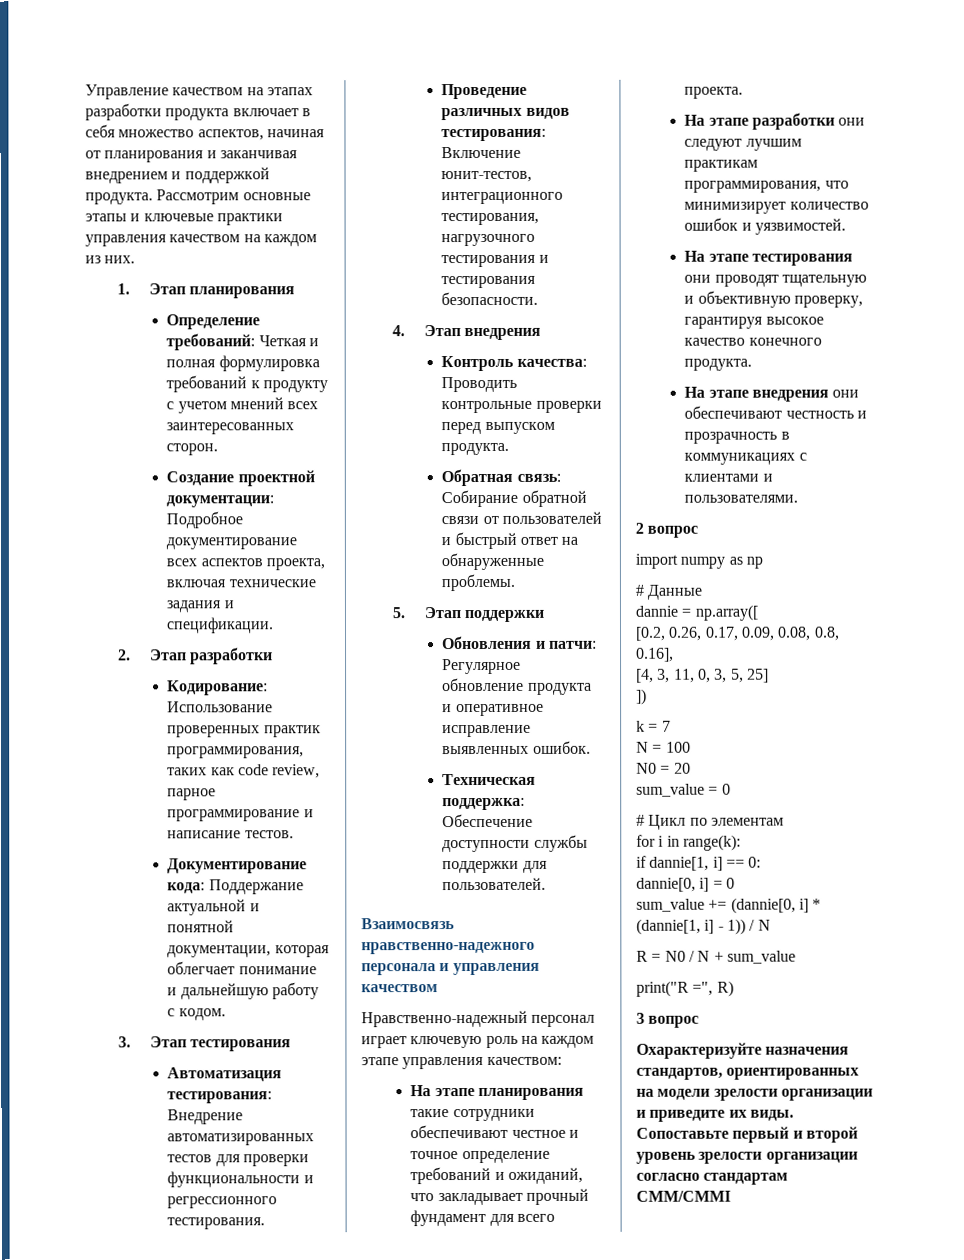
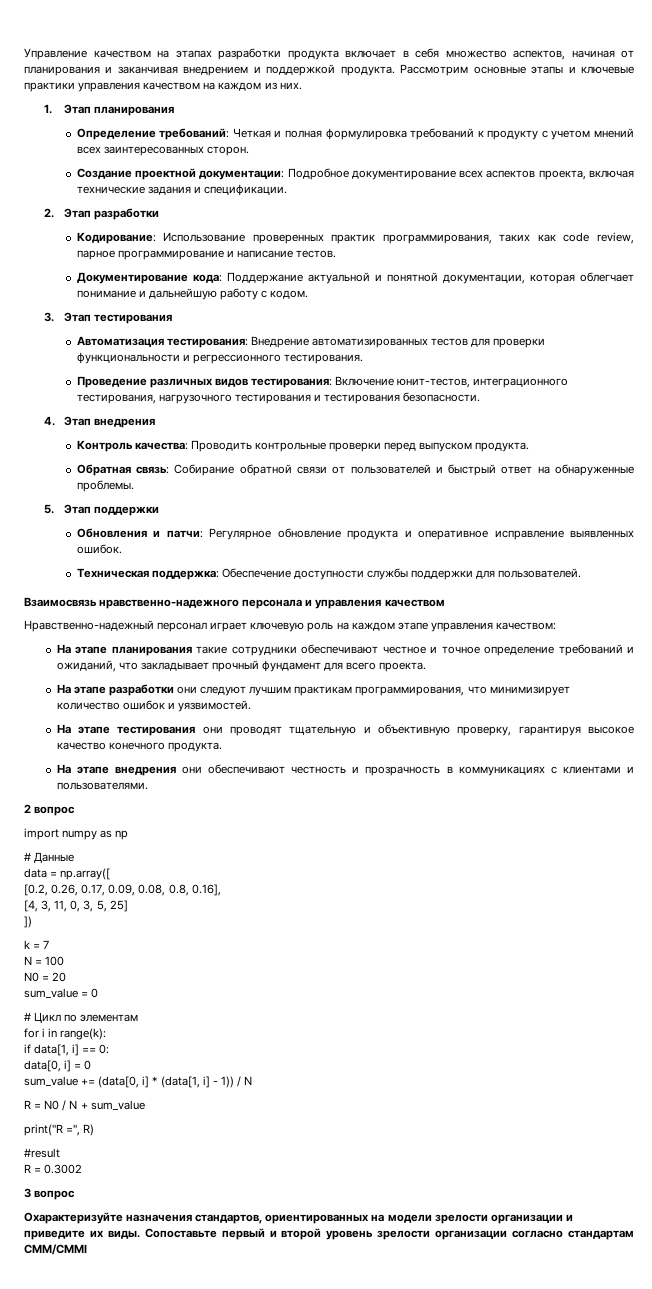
[635,605,678,617] dannie -> [24,868,47,878] data
[649,856,710,871] dannie[1, -> [34,1044,70,1056] data[1,
[636,877,696,892] dannie[0, -> [24,1060,61,1072] data[0,
[730,897,796,914] (dannie[0, -> [98,1076,140,1088] (data[0,
[636,918,701,935] (dannie[1, -> [160,1076,200,1088] (data[1,
(734, 988) none -> [24,1148,60,1158] [24,1164,83,1174] // #result // R = 0.3002

